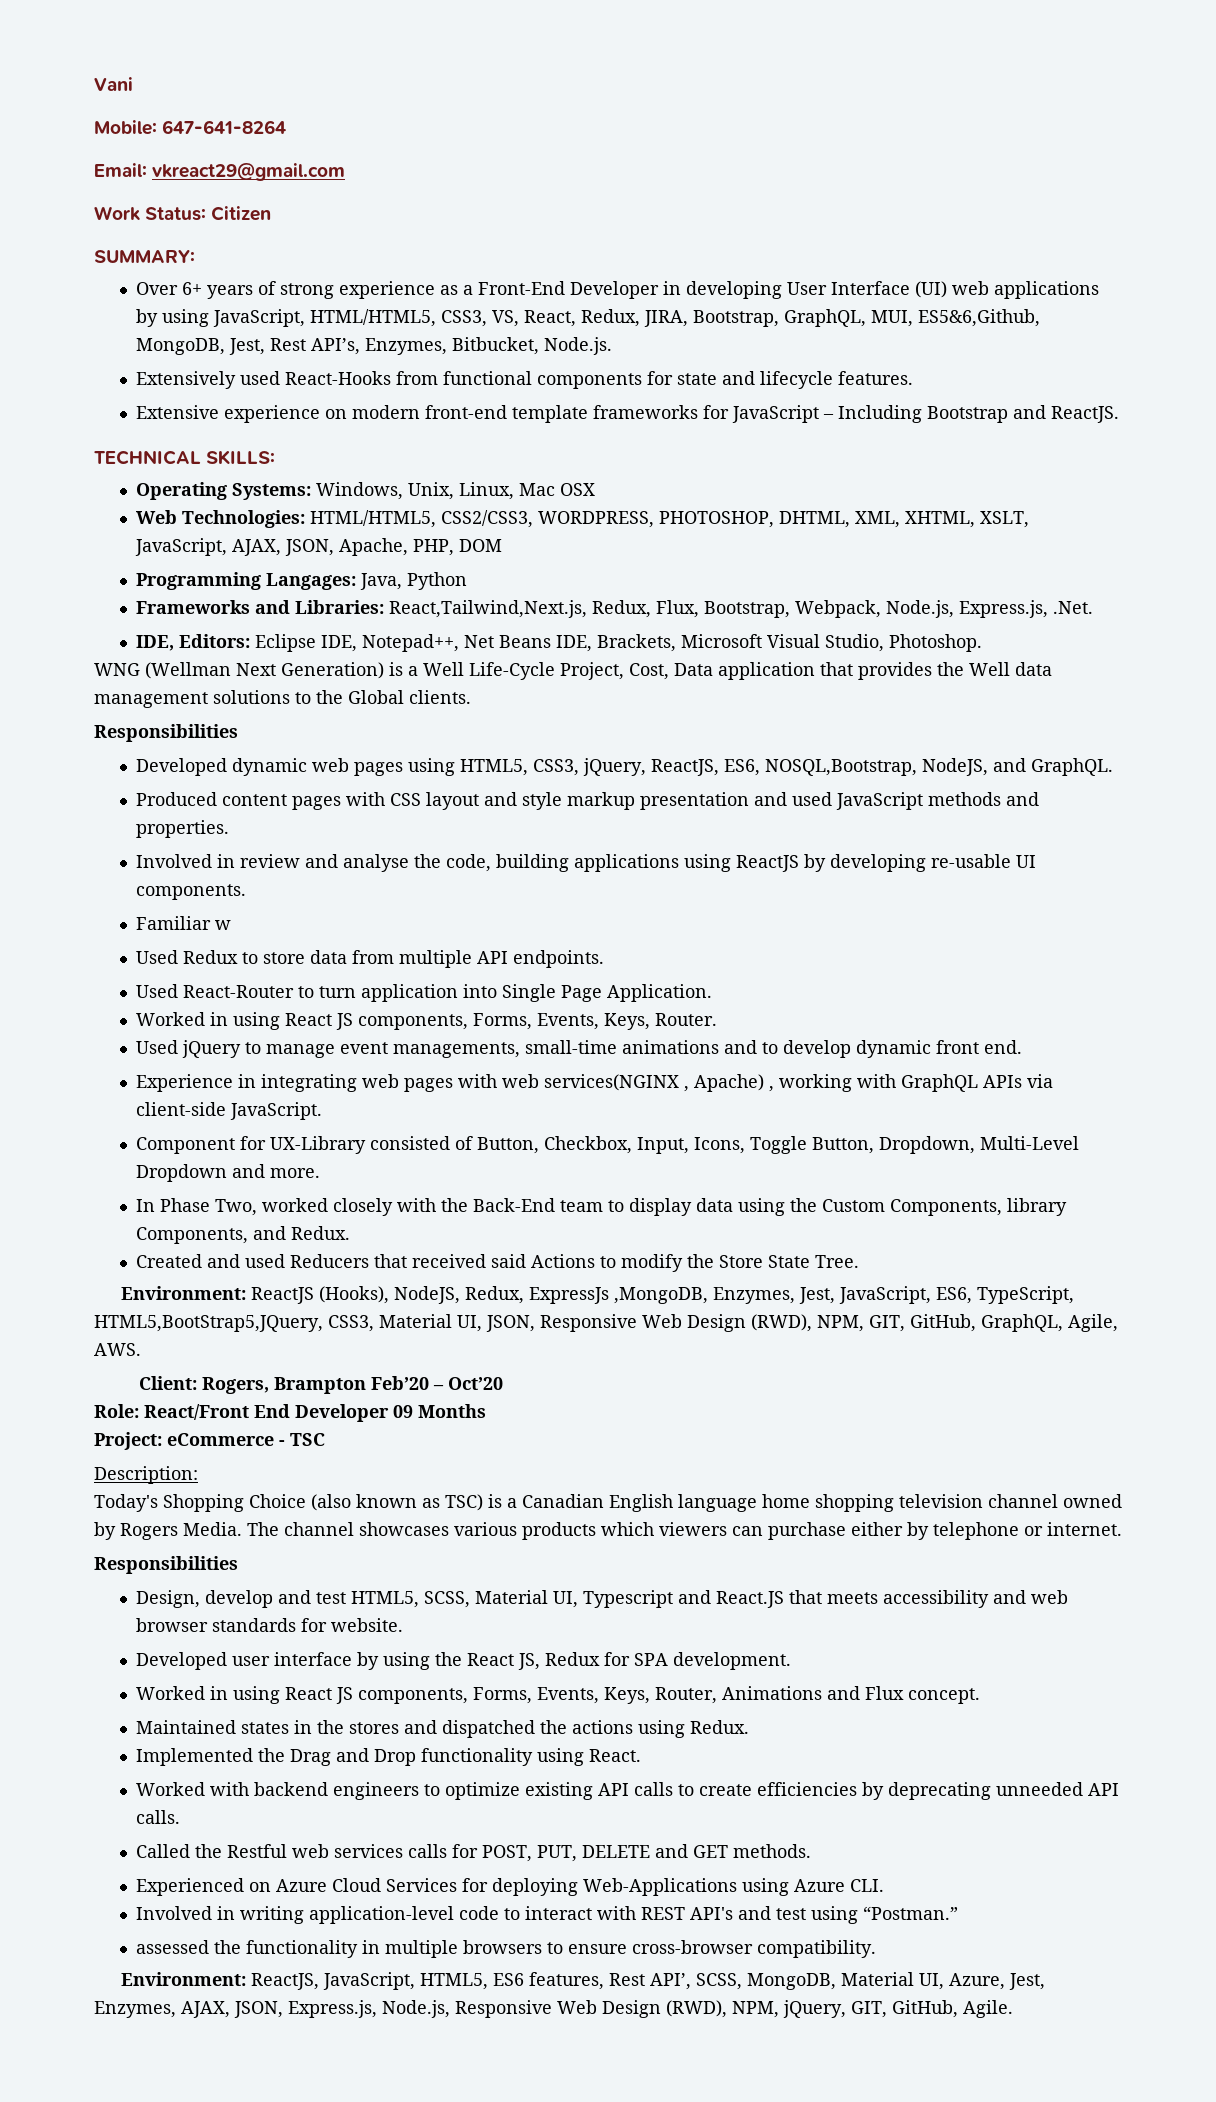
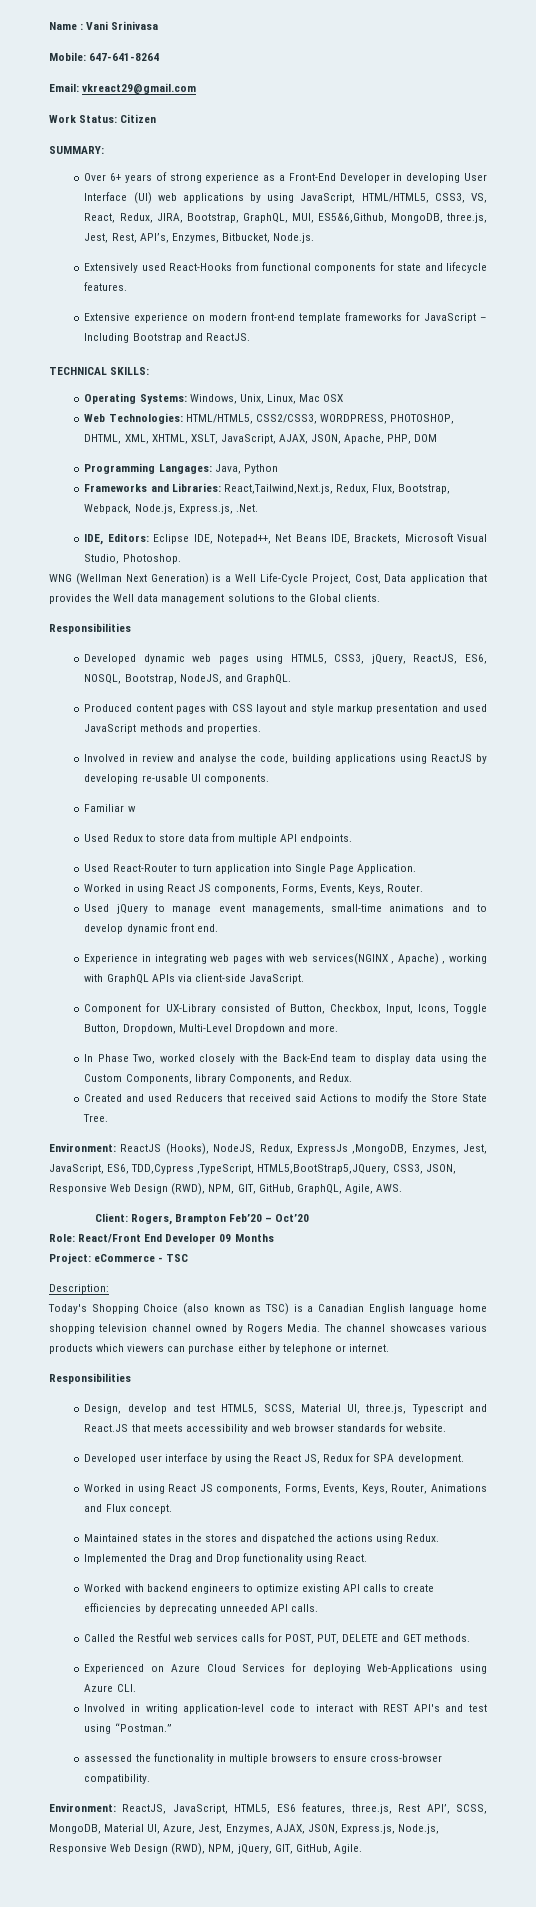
(94, 84) none -> [49,22,84,30] Name :
(133, 84) none -> [111,21,159,30] Srinivasa
[229,338,307,355] Jest, Rest -> [447,213,488,223] [84,233,137,243] three.js, Jest, Rest,
[765,759,918,776] NOSQL,Bootstrap, -> [84,674,177,684] NOSQL, Bootstrap,
[976,1286,1074,1304] [94,1314,482,1332] TypeScript, HTML5,BootStrap5,JQuery, CSS3, Material UI, -> [131,1164,423,1174] TDD,Cypress ,TypeScript, HTML5,BootStrap5,JQuery, CSS3,
(579, 1599) none -> [366,1404,407,1414] three.js,
(604, 1981) none -> [351,1804,392,1814] three.js,

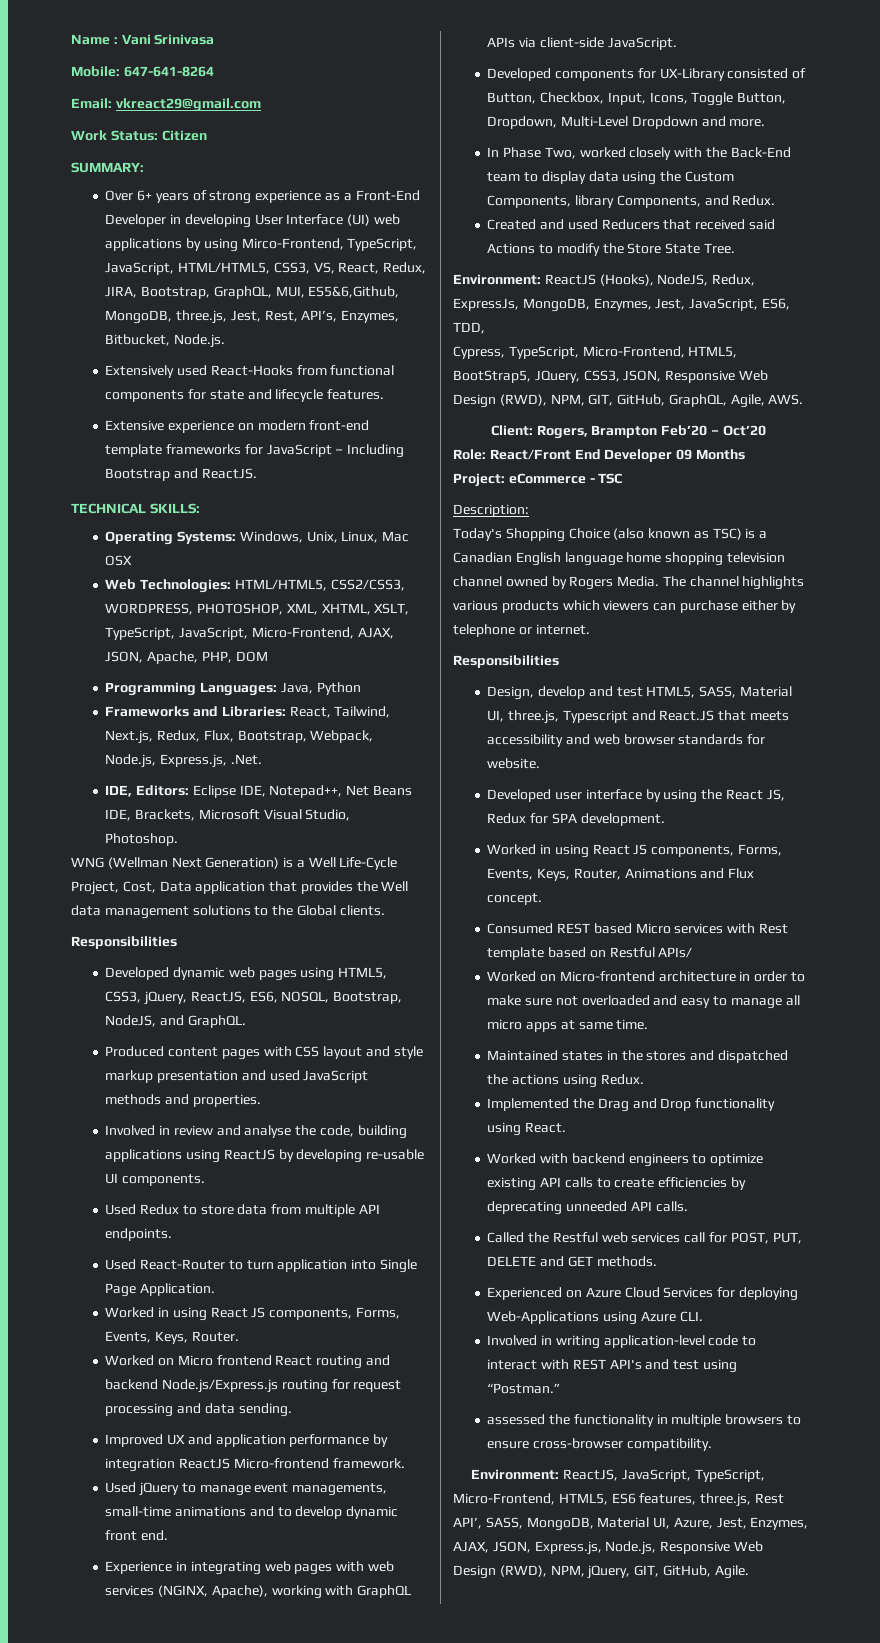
(295, 198) none -> [241,238,418,251] Mirco-Frontend, TypeScript,
[84,434,122,444] DHTML, -> (284, 609) none
[220,434,276,444] JavaScript, -> [105,627,354,640] TypeScript, JavaScript, Micro-Frontend,
[158,464,212,474] Langages: -> [200,682,278,696] Languages:
[223,484,333,494] React,Tailwind,Next.js, -> [289,706,391,718] [105,730,154,744] React, Tailwind, Next.js,
[84,804,136,812] // Familiar w -> (206, 1180) none
(424, 888) none -> [105,1355,391,1369] [105,1379,402,1393] [105,1403,292,1417] [105,1434,389,1447] [105,1458,405,1472] // Worked on Micro frontend React routing and backend Node.js/Express.js routing for request processing and data sending. // Improved UX and application performance by integration ReactJS Micro-frontend framework.
[311,953,446,965] services(NGINX , Apache) , -> [105,1585,268,1598] services (NGINX, Apache),
[84,1004,142,1014] Component -> [487,68,635,81] Developed components
[296,1144,408,1154] ExpressJs ,MongoDB, -> [453,298,590,312] ExpressJs, MongoDB,
[131,1164,390,1174] TDD,Cypress ,TypeScript, HTML5,BootStrap5,JQuery, -> [453,322,485,334] [453,346,738,359] [453,370,580,383] TDD, // Cypress, TypeScript, Micro-Frontend, HTML5, BootStrap5, JQuery,
[389,1324,446,1332] showcases -> [742,576,805,590] highlights
[263,1404,295,1414] SCSS, -> [699,686,737,698] SASS,
(172, 1509) none -> [487,923,789,934] [487,947,693,960] [487,971,806,982] [487,995,800,1009] [487,1019,649,1032] // Consumed REST based Micro services with Rest template based on Restful APIs/ // Worked on Micro-frontend architecture in order to make sure not overloaded and easy to manage all micro apps at same time.
[240,1634,265,1642] calls -> [684,1232,706,1243] call
(228, 1809) none -> [694,1469,765,1482] [453,1493,555,1505] TypeScript, Micro-Frontend,
[456,1804,487,1814] SCSS, -> [485,1517,523,1529] SASS,

